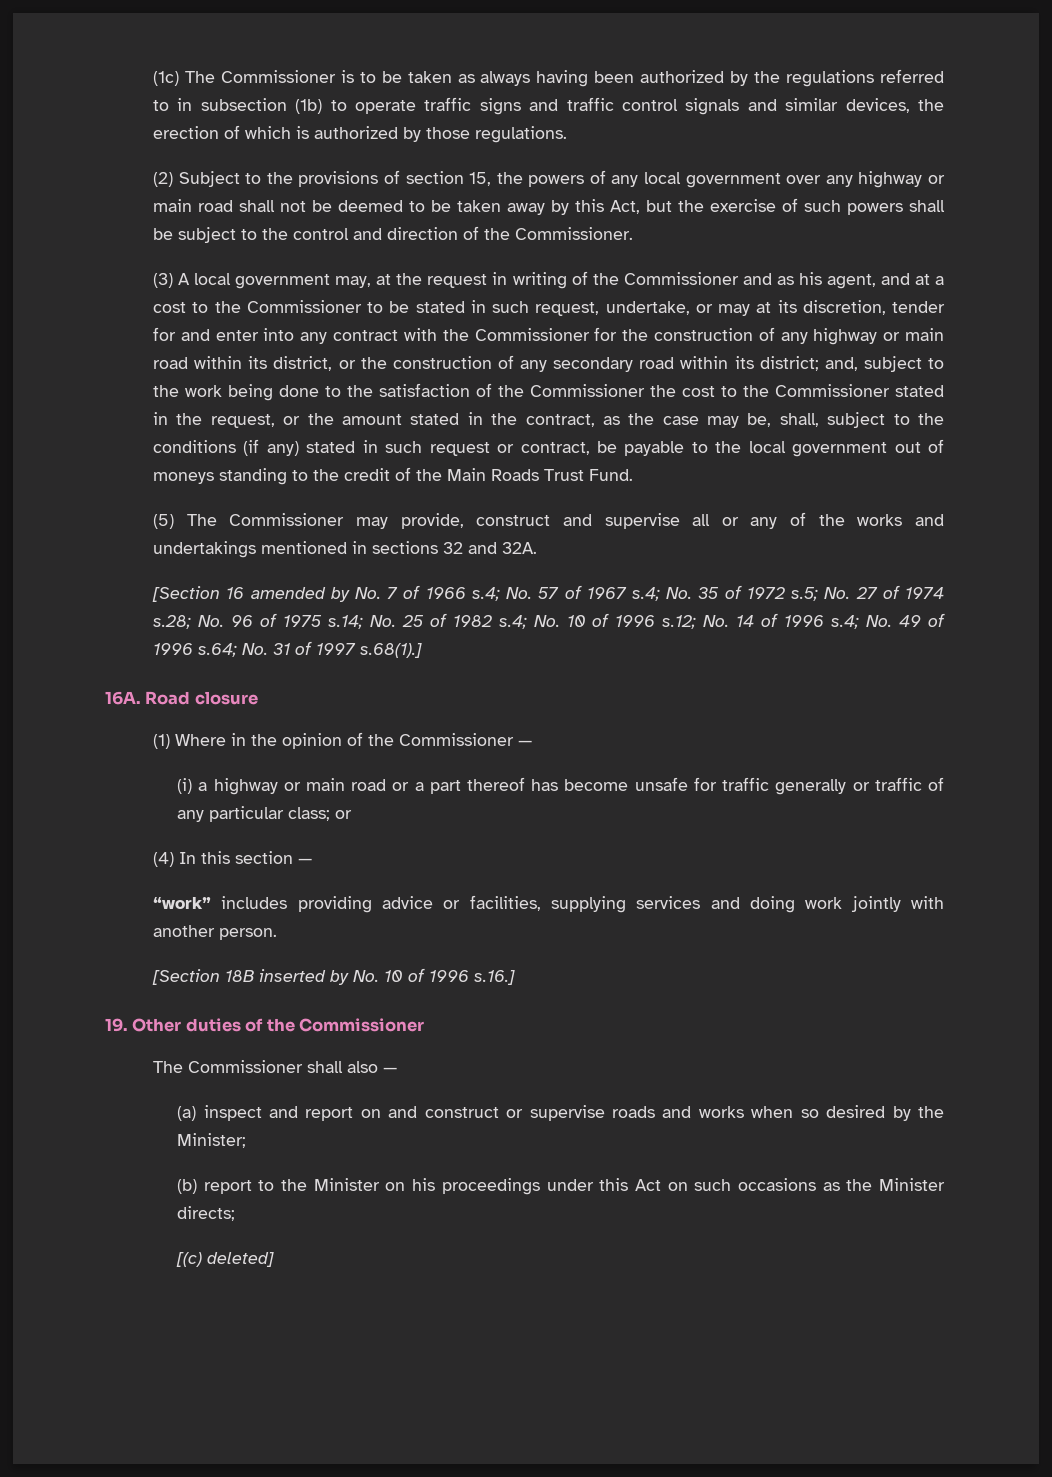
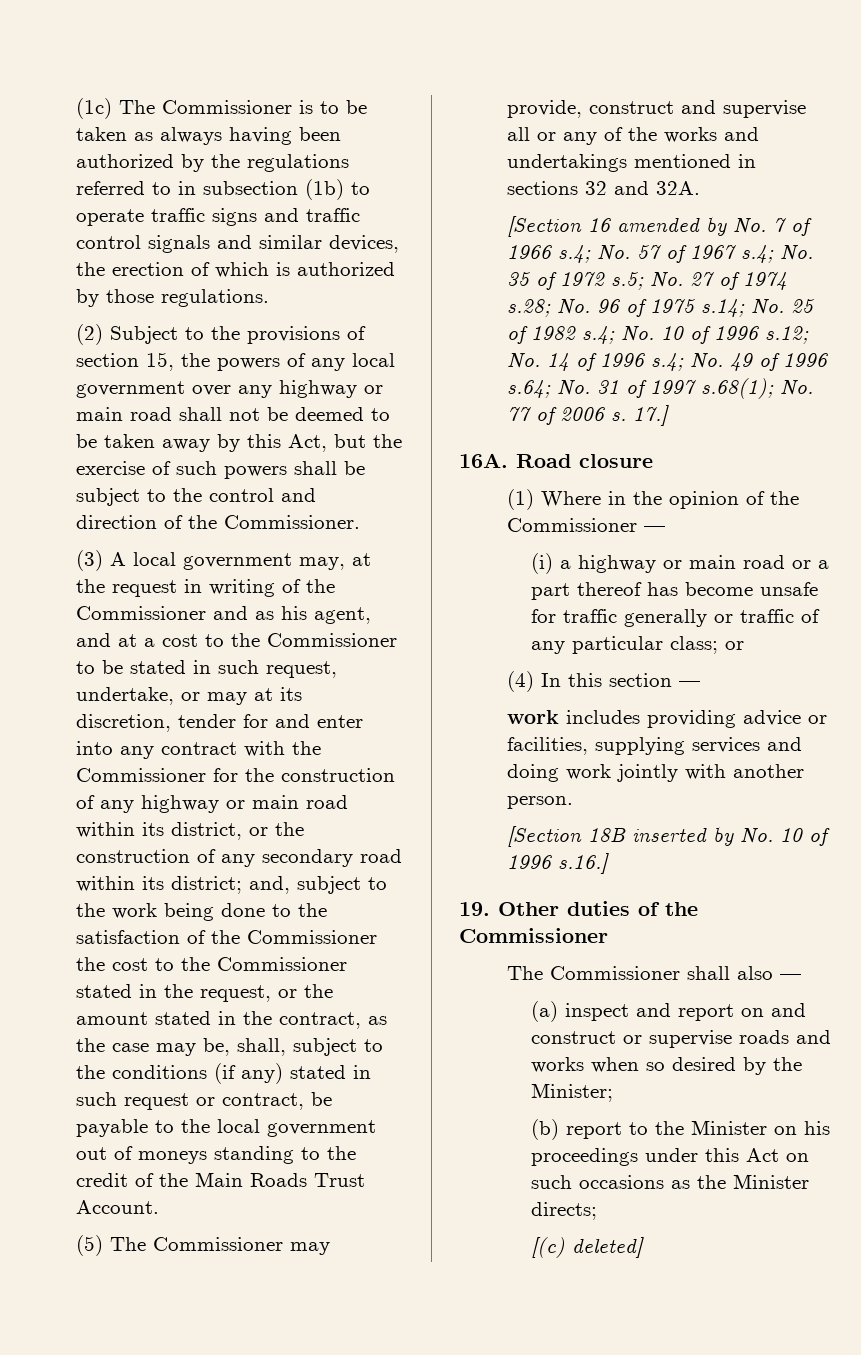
[589,469,634,481] Fund. -> [75,1200,159,1214] Account.
[360,643,423,658] s.68(1).] -> [700,378,813,399] [506,405,669,426] s.68(1); No. 77 of 2006 s. 17.]
[153,897,212,909] “work” -> [506,710,559,724] work

